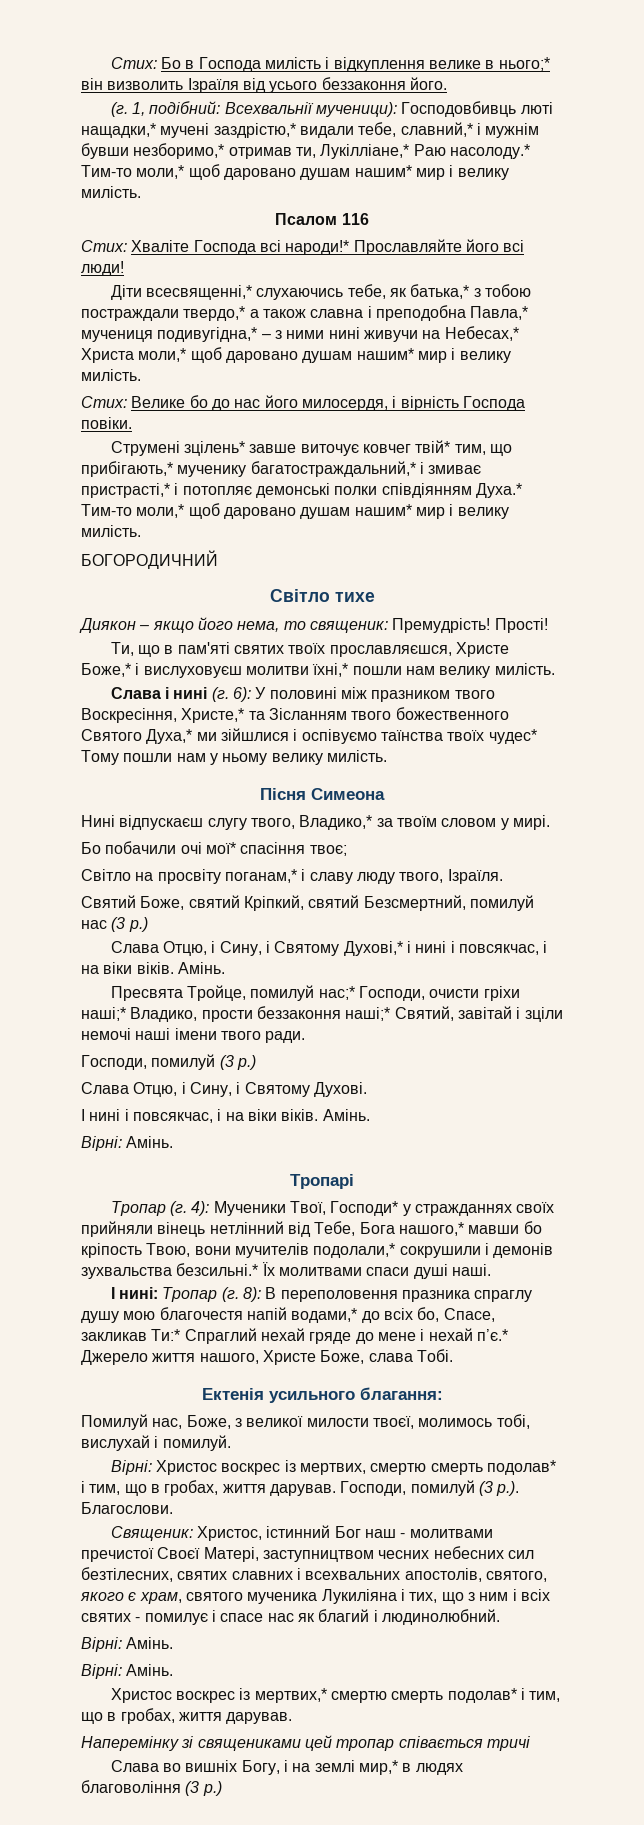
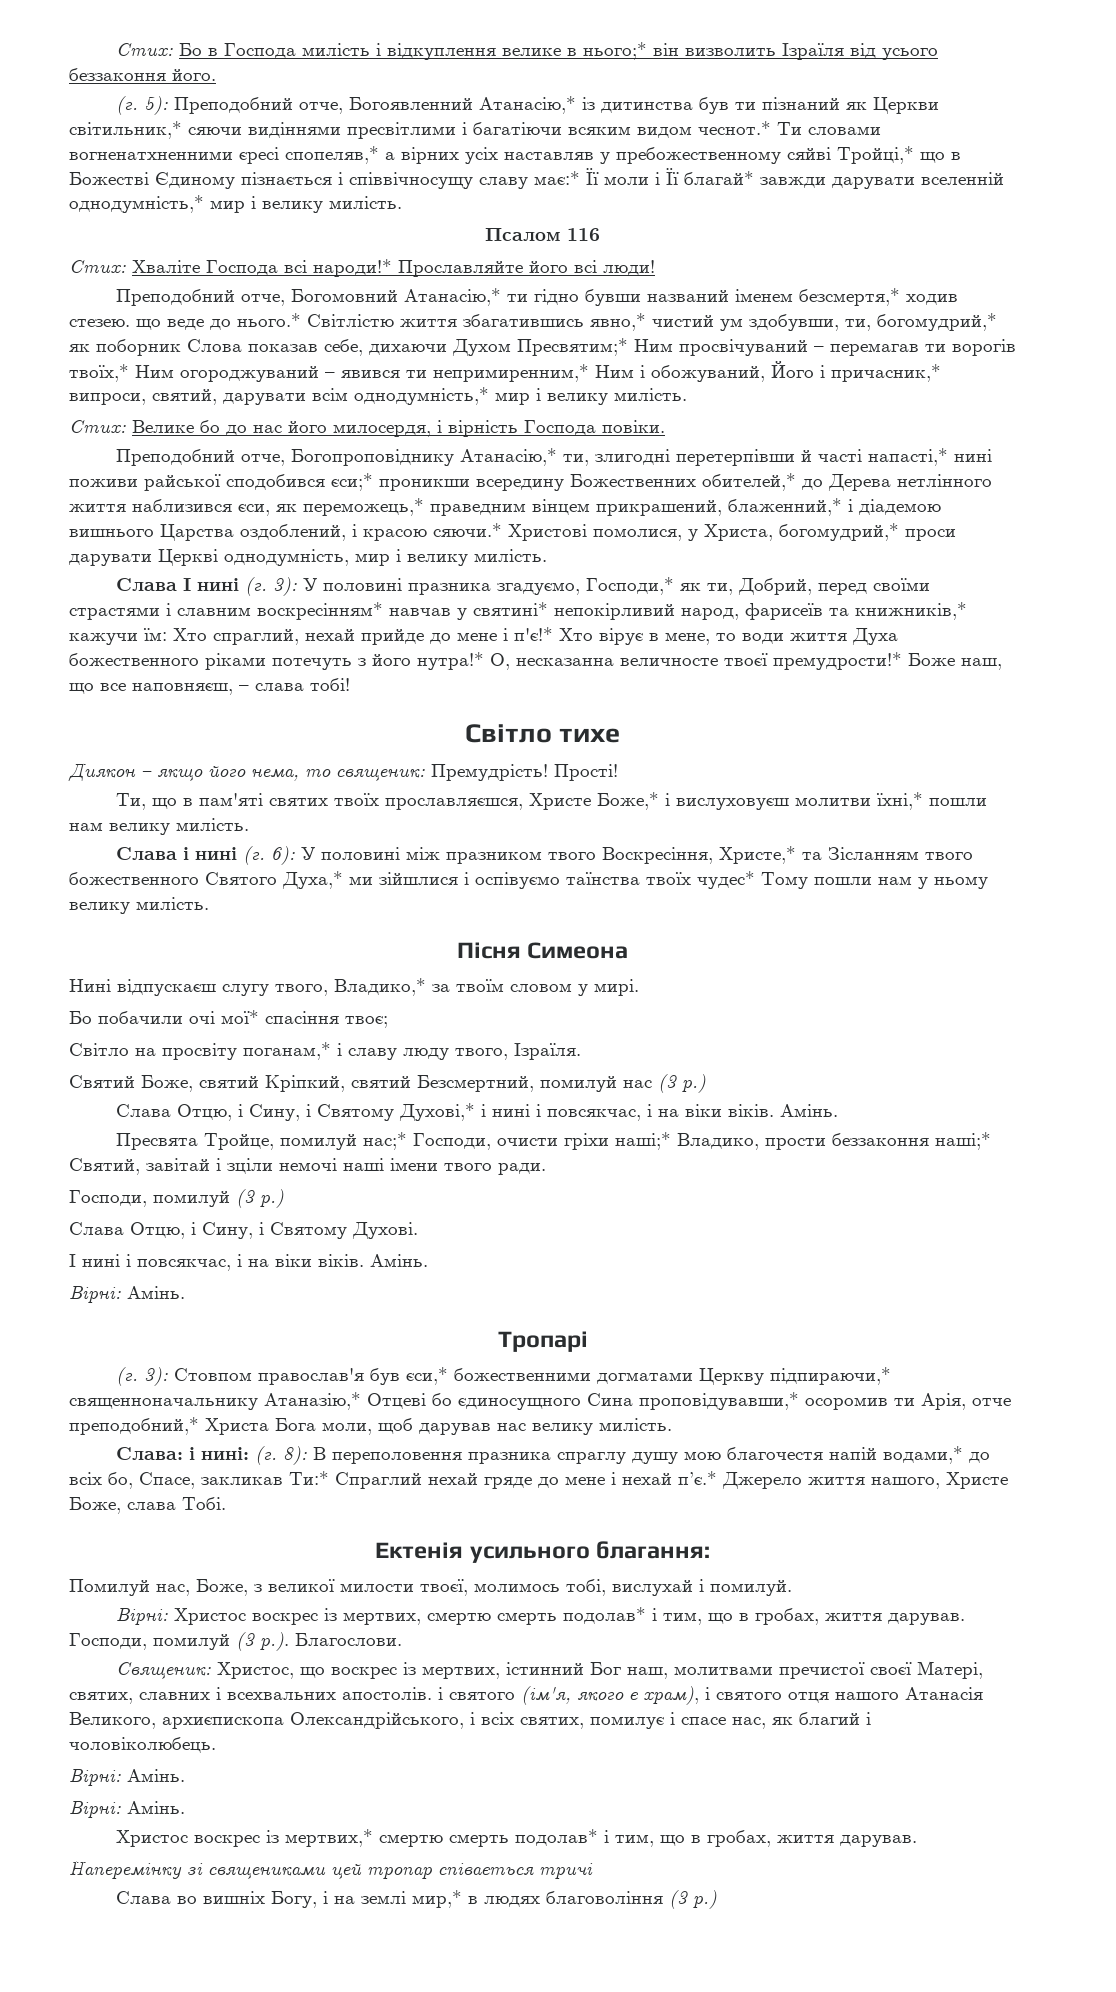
[132,101,553,117] [81,122,540,138] [81,143,530,159] [81,164,412,180] 1, подібний: Всехвальнії мученици): Господовбивць люті нащадки,* мучені заздрістю,* видали тебе, славний,* і мужнім бувши незборимо,* отримав ти, Лукілліане,* Раю насолоду.* Тим-то моли,* щоб даровано душам нашим* -> [143,96,939,115] [69,121,881,139] [69,146,961,164] [69,168,1004,189] [69,195,204,213] 5): Преподобний отче, Богоявленний Атанасію,* із дитинства був ти пізнаний як Церкви світильник,* сяючи видіннями пресвітлими і багатіючи всяким видом чеснот.* Ти словами вогненатхненними єресі спопеляв,* а вірних усіх наставляв у пребожественному сяйві Тройці,* що в Божестві Єдиному пізнається і співвічносущу славу має:* Її моли і Її благай* завжди дарувати вселенній однодумність,*
[110,284,531,300] [81,305,529,321] [81,326,519,342] [81,347,414,363] Діти всесвященні,* слухаючись тебе, як батька,* з тобою постраждали твердо,* а також славна і преподобна Павла,* мучениця подивугідна,* – з ними нині живучи на Небесах,* Христа моли,* щоб даровано душам нашим* -> [115,288,958,306] [69,313,997,331] [69,338,1016,356] [69,360,941,382] [69,387,489,405] Преподобний отче, Богомовний Атанасію,* ти гідно бувши названий іменем безсмертя,* ходив стезею. що веде до нього.* Світлістю життя збагатившись явно,* чистий ум здобувши, ти, богомудрий,* як поборник Слова показав себе, дихаючи Духом Пресвятим;* Ним просвічуваний – перемагав ти ворогів твоїх,* Ним огороджуваний – явився ти непримиренним,* Ним і обожуваний, Його і причасник,* випроси, святий, дарувати всім однодумність,*
[110,440,512,456] [81,461,482,477] [81,483,522,498] [81,503,509,519] [81,525,141,537] [81,550,218,569] Струмені зцілень* завше виточує ковчег твій* тим, що прибігають,* мученику багатостраждальний,* і змиває пристрасті,* і потопляє демонські полки співдіянням Духа.* Тим-то моли,* щоб даровано душам нашим* мир і велику милість. // БОГОРОДИЧНИЙ -> [115,448,992,466] [69,473,992,491] [69,498,941,516] [69,523,956,541] [69,549,547,566] [115,577,930,596] [69,602,967,620] [69,627,898,645] [69,652,1002,670] [69,678,350,695] Преподобний отче, Богопроповіднику Атанасію,* ти, злигодні перетерпівши й часті напасті,* нині поживи райської сподобився єси;* проникши всередину Божественних обителей,* до Дерева нетлінного життя наблизився єси, як переможець,* праведним вінцем прикрашений, блаженний,* і діадемою вишнього Царства оздоблений, і красою сяючи.* Христові помолися, у Христа, богомудрий,* проси дарувати Церкві однодумність, мир і велику милість. // Слава І нині (г. 3): У половині празника згадуємо, Господи,* як ти, Добрий, перед своїми страстями і славним воскресінням* навчав у святині* непокірливий народ, фарисеїв та книжників,* кажучи їм: Хто спраглий, нехай прийде до мене і п'є!* Хто вірує в мене, то води життя Духа божественного ріками потечуть з його нутра!* О, несказанна величносте твоєї премудрости!* Боже наш, що все наповняєш, – слава тобі!
[110,1201,555,1216] [81,1221,542,1237] [81,1243,554,1258] [81,1262,491,1279] [110,1287,218,1302] Тропар (г. 4): Мученики Твої, Господи* у стражданнях своїх прийняли вінець нетлінний від Тебе, Бога нашого,* мавши бо кріпость Твою, вони мучителів подолали,* сокрушили і демонів зухвальства безсильні.* Їх молитвами спаси душі наші. // І нині: Тропар -> [115,1367,891,1386] [69,1392,1011,1410] [69,1417,672,1435] [115,1447,249,1460] (г. 3): Стовпом православ'я був єси,* божественними догматами Церкву підпираючи,* священноначальнику Атаназію,* Отцеві бо єдиносущного Сина проповідувавши,* осоромив ти Арія, отче преподобний,* Христа Бога моли, щоб дарував нас велику милість. // Слава: і нині:
[266,1525,493,1538] [81,1546,534,1562] [81,1567,547,1582] [80,1589,550,1604] [81,1613,141,1622] істинний Бог наш - молитвами пречистої Своєї Матері, заступництвом чесних небесних сил безтілесних, святих славних і всехвальних апостолів, святого, якого є храм, святого мученика Лукиліяна і тих, що з ним і всіх святих - -> [299,1661,983,1679] [69,1686,983,1705] [69,1712,584,1729] що воскрес із мертвих, істинний Бог наш, молитвами пречистої своєї Матері, святих, славних і всехвальних апостолів. і святого (ім'я, якого є храм), і святого отця нашого Атанасія Великого, архиєпископа Олександрійського, і всіх святих,
[267,1613,294,1622] нас -> [732,1717,766,1729] нас,
[381,1609,500,1625] людинолюбний. -> [69,1737,216,1753] чоловіколюбець.

